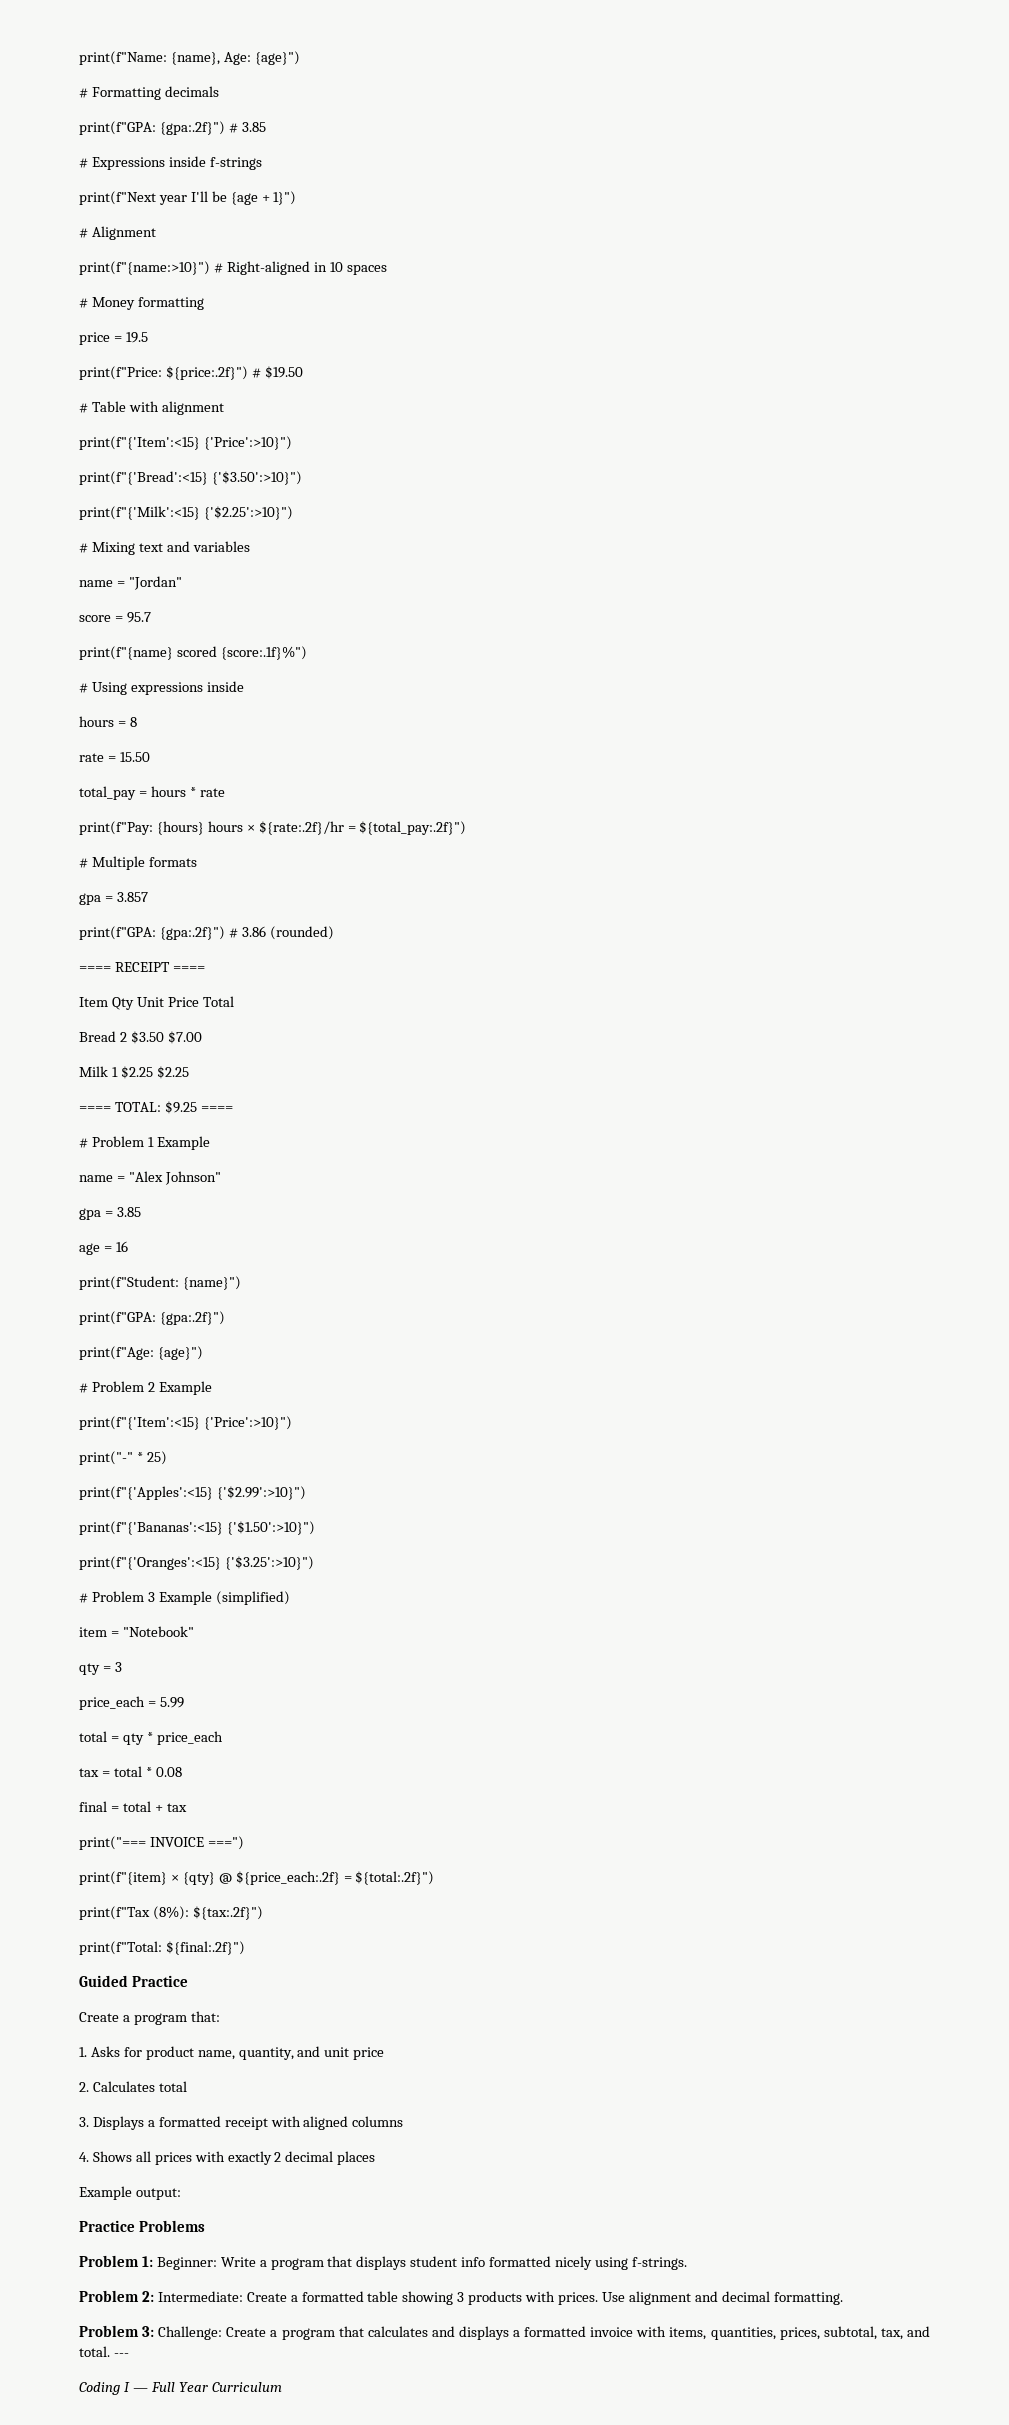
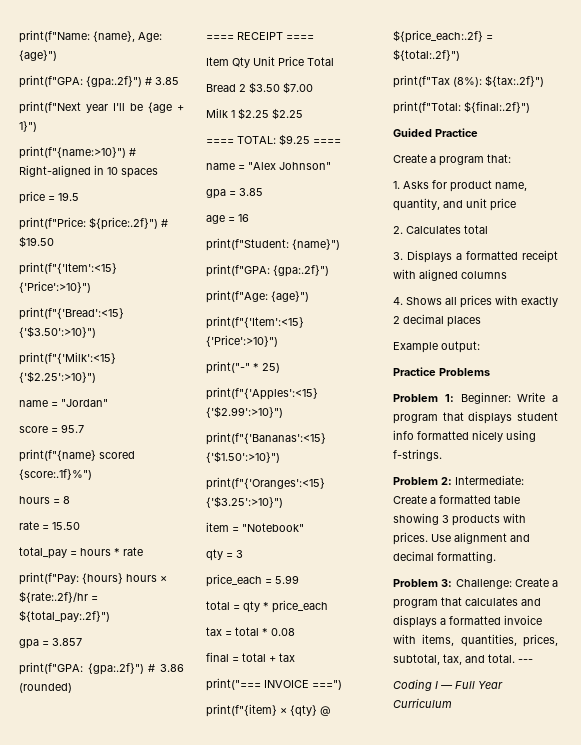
[79,86,219,100] // # Formatting decimals -> (57, 55) none
[79,156,262,170] // # Expressions inside f-strings -> (179, 81) none
[79,226,156,240] // # Alignment -> (37, 126) none
[79,297,204,310] // # Money formatting -> (158, 173) none
[79,401,224,415] // # Table with alignment -> (54, 242) none
[79,541,250,555] // # Mixing text and variables -> (96, 377) none
[79,681,244,695] // # Using expressions inside -> (92, 474) none
[79,856,197,870] // # Multiple formats -> (110, 616) none
[79,1136,210,1150] // # Problem 1 Example -> (341, 141) none
[79,1381,212,1395] // # Problem 2 Example -> (309, 296) none
[79,1591,290,1605] // # Problem 3 Example (simplified) -> (283, 502) none

